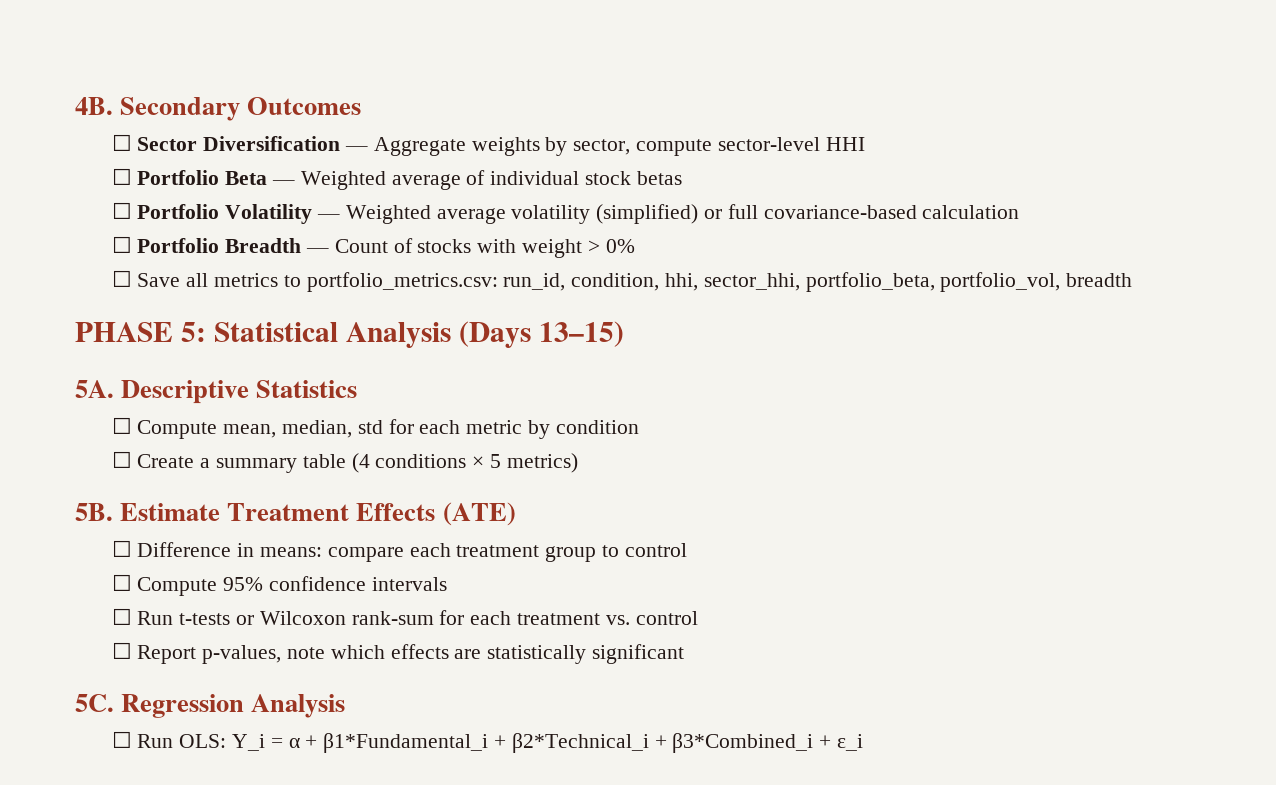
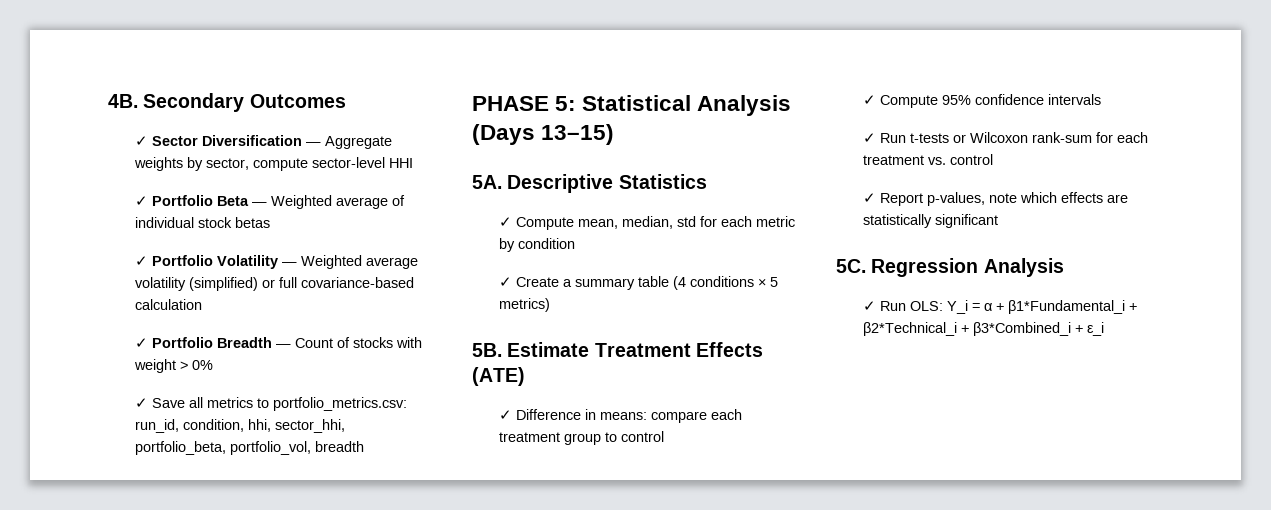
[111,134,132,151] ☐ -> [134,136,148,146] ✓
[111,168,132,185] ☐ -> [134,196,148,206] ✓
[111,202,132,219] ☐ -> [134,256,148,266] ✓
[111,236,132,253] ☐ -> [134,338,148,348] ✓
[111,270,132,287] ☐ -> [134,398,148,408] ✓
[111,417,132,434] ☐ -> [498,217,512,227] ✓
[111,451,132,468] ☐ -> [498,277,512,287] ✓
[111,540,132,557] ☐ -> [498,410,512,420] ✓
[111,574,132,591] ☐ -> [862,95,876,105] ✓
[111,608,132,625] ☐ -> [862,133,876,143] ✓
[111,642,132,659] ☐ -> [862,193,876,203] ✓
[111,731,132,748] ☐ -> [862,301,876,311] ✓

